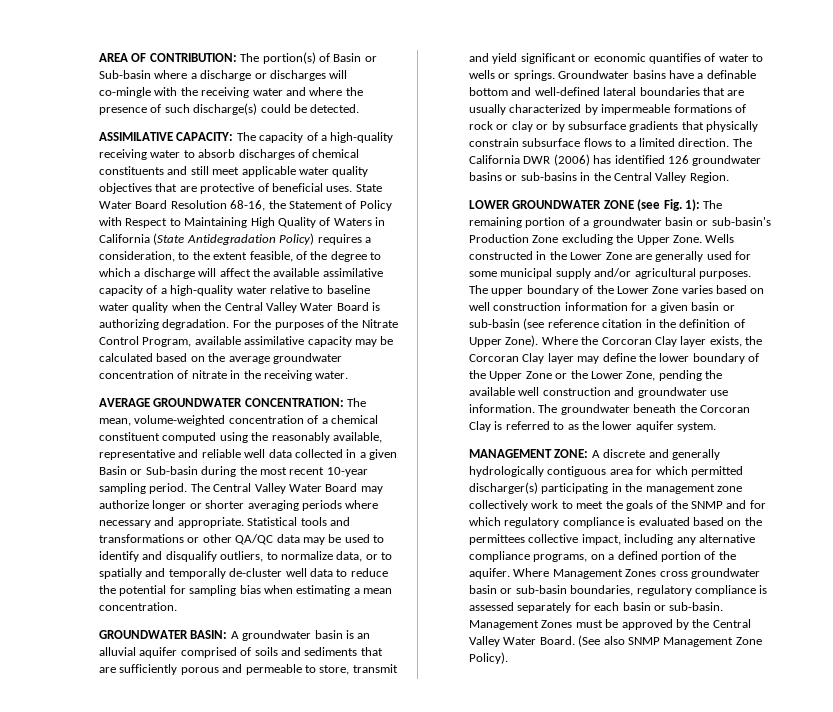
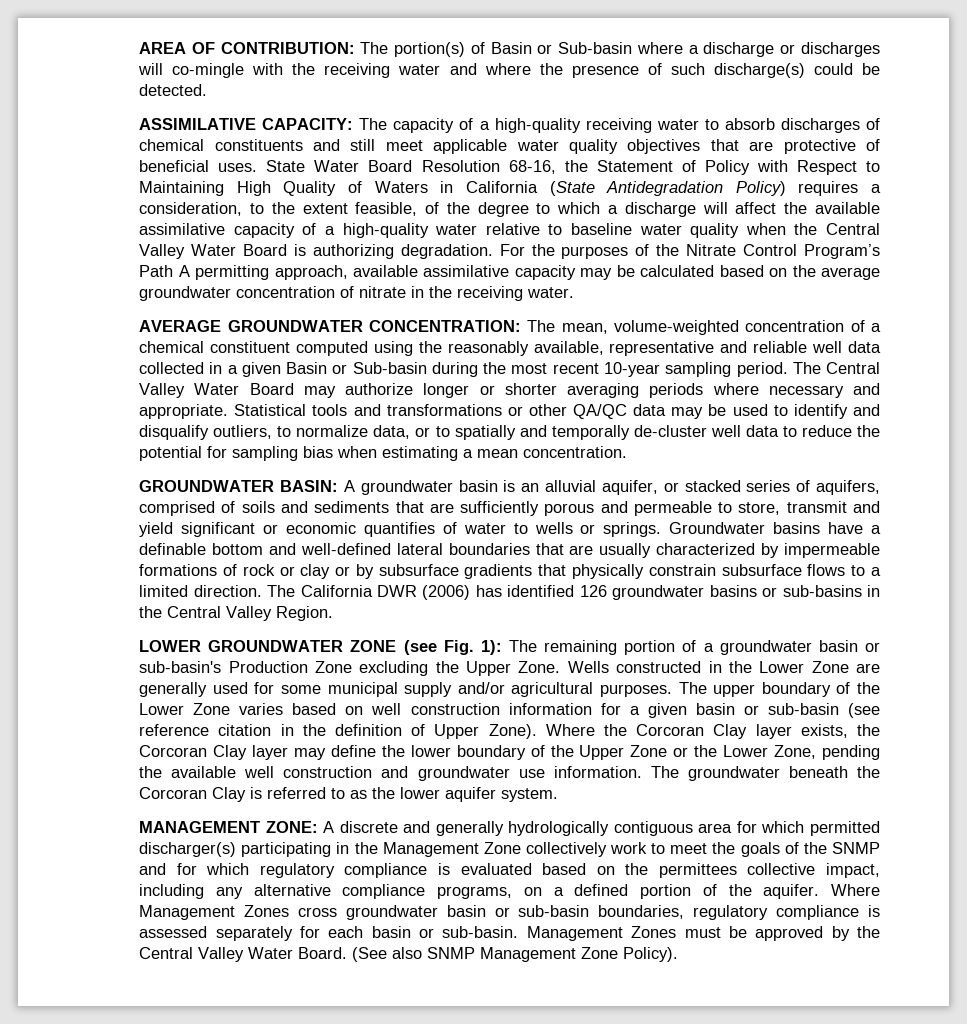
[142,337,192,347] Program, -> [803,244,880,259] [139,265,348,280] Program’s Path A permitting approach,
[139,647,178,658] aquifer -> [601,480,881,495] aquifer, or stacked series of aquifers,
[645,484,742,494] management zone -> [382,842,521,857] Management Zone

